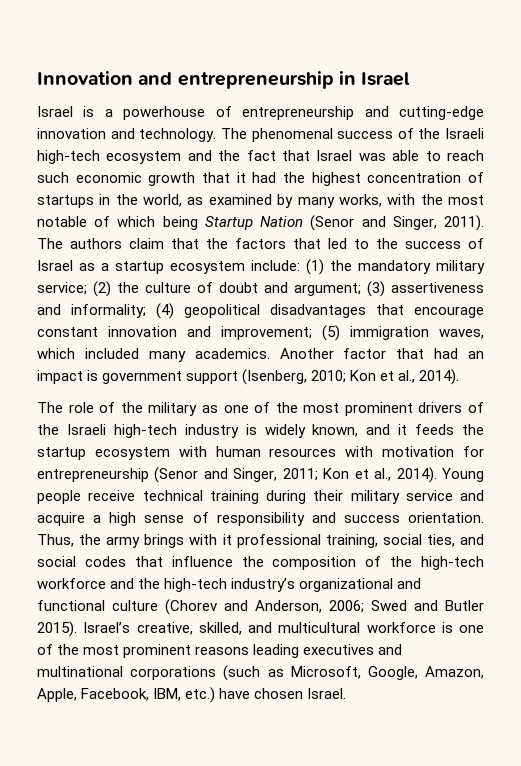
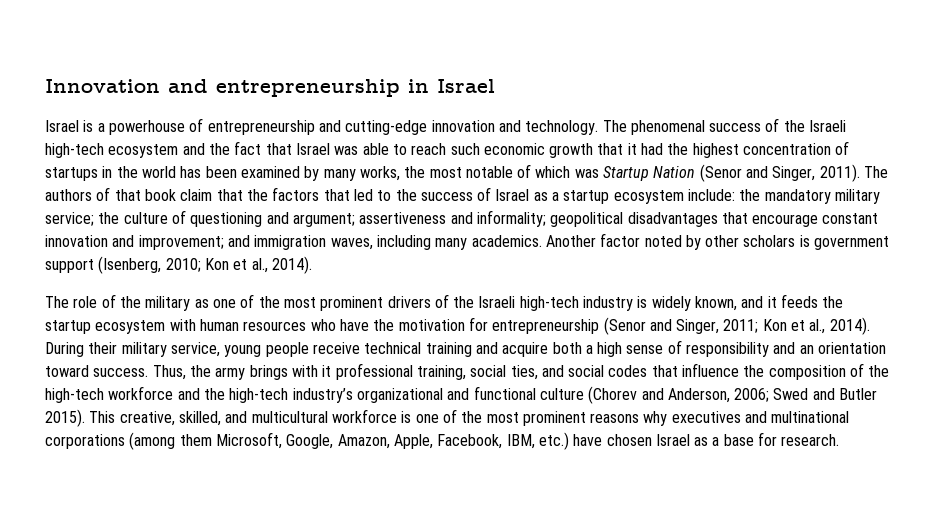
[143,194,204,207] world, as -> [141,166,237,178] world has been
[387,194,416,205] with -> (400, 173) none
[162,216,198,230] being -> [574,169,599,178] was
(122, 243) none -> [96,187,176,201] of that book
[306,259,324,275] (1) -> (736, 195) none
[93,281,111,297] (2) -> (94, 219) none
[219,282,258,293] doubt -> [190,212,263,227] questioning
[367,281,385,297] (3) -> (355, 220) none
[156,303,174,319] (4) -> (546, 218) none
[322,325,340,341] (5) -> [227,235,250,247] and
[37,348,139,359] which included -> [376,235,431,250] including
[396,348,484,359] [37,370,83,384] that had an impact -> [644,235,796,250] noted by other scholars
[345,446,374,457] with -> [310,319,395,331] who have the
[442,468,485,482] [37,490,453,504] Young people receive technical training during their military service -> [45,342,472,357] During their military service, young people receive technical training
(85, 519) none -> [552,342,582,354] both
[343,512,484,523] success orientation. -> [799,342,887,354] [45,365,149,377] an orientation toward success.
[83,622,131,633] Israel’s -> [89,411,116,423] This
[253,644,300,658] leading -> [643,411,668,426] why
[223,665,284,681] (such as -> [129,432,212,450] (among them
[307,688,347,699] Israel. -> [655,432,840,446] Israel as a base for research.

